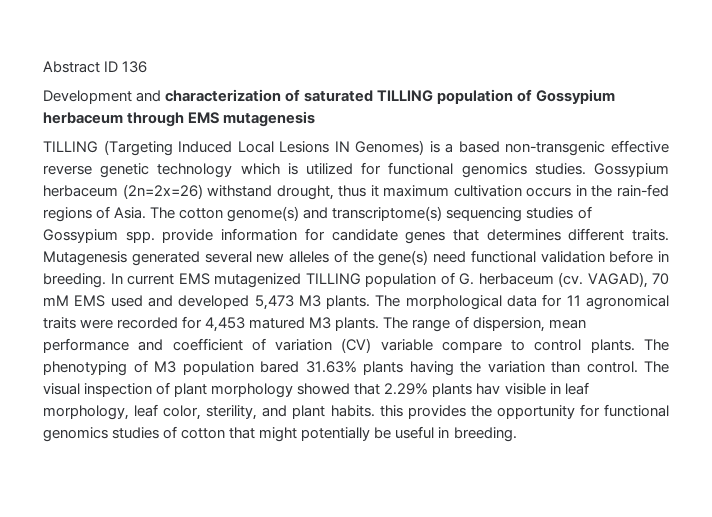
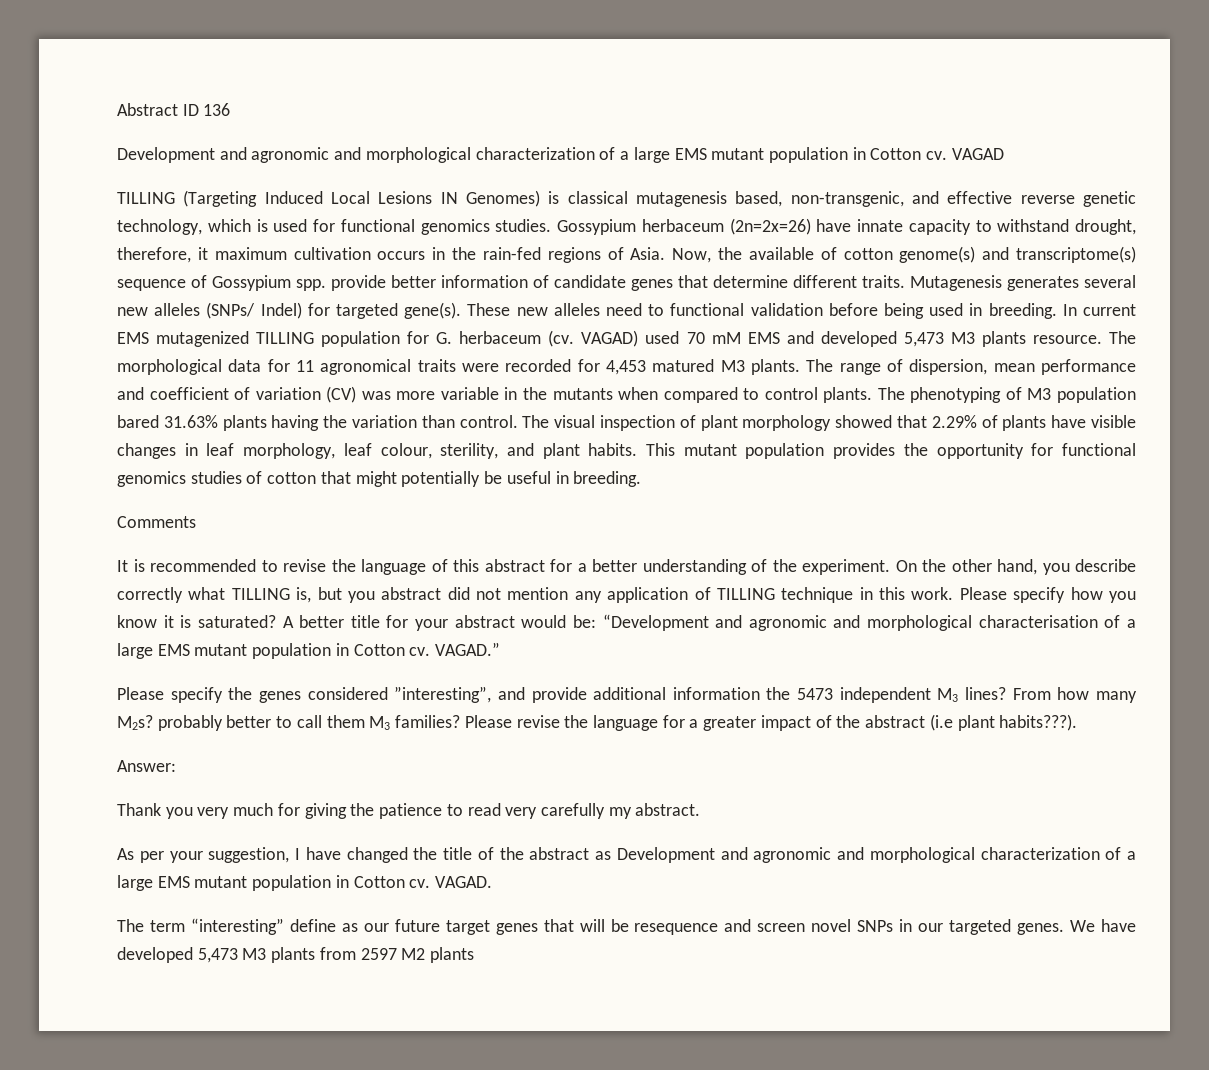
[165,89,616,104] [43,111,316,127] characterization of saturated TILLING population of Gossypium herbaceum through EMS mutagenesis -> [251,147,1004,163] agronomic and morphological characterization of a large EMS mutant population in Cotton cv. VAGAD
[445,141,606,156] a based non-transgenic -> [567,191,939,207] classical mutagenesis based, non-transgenic, and
[157,163,233,178] technology -> [117,219,202,235] technology,
[306,163,353,175] utilized -> [273,219,308,232] used
(203, 191) none -> [816,219,992,235] have innate capacity to
[338,185,367,197] thus -> [117,247,191,263] therefore,
[150,207,176,219] The -> [672,247,837,263] Now, the available of
[446,207,574,222] sequencing studies -> [117,279,186,291] sequence
[221,228,325,241] information for -> [391,275,549,288] better information of
[486,229,561,241] determines -> [713,275,788,288] determine
[131,251,200,266] generated -> [1007,276,1079,291] generates
[333,250,466,266] of the gene(s) need -> [206,302,665,319] (SNPs/ Indel) for targeted gene(s). These new alleles need to
(654, 256) none -> [884,303,964,319] being used
[440,272,455,285] of -> [407,331,430,344] for
[587,272,648,288] VAGAD), -> [581,330,680,347] VAGAD) used
[110,295,143,307] used -> (780, 338) none
[326,295,371,309] plants. -> [981,331,1102,347] plants resource.
[380,339,502,353] variable compare -> [361,387,738,403] was more variable in the mutants when compared
[432,383,546,397] plants hav visible -> [981,415,1136,431] [117,443,176,459] of plants have visible changes
[163,405,202,420] color, -> [380,443,432,459] colour,
[379,405,403,417] this -> [646,443,825,459] This mutant population
(517, 434) none -> [117,516,196,528] [117,559,1136,575] [117,587,1137,603] [117,614,1137,631] [117,642,501,659] [117,686,1137,703] [117,714,1078,731] [117,760,176,772] [117,803,701,819] [117,847,1136,863] [117,875,493,891] [117,918,1137,935] [117,947,475,963] // Comments // It is recommended to revise the language of this abstract for a better understanding of the experiment. On the other hand, you describe correctly what TILLING is, but you abstract did not mention any application of TILLING technique in this work. Please specify how you know it is saturated? A better title for your abstract would be: “Development and agronomic and morphological characterisation of a large EMS mutant population in Cotton cv. VAGAD.” // Please specify the genes considered ”interesting”, and provide additional information the 5473 independent M3 lines? From how many M2s? probably better to call them M3 families? Please revise the language for a greater impact of the abstract (i.e plant habits???). // Answer: // Thank you very much for giving the patience to read very carefully my abstract. // As per your suggestion, I have changed the title of the abstract as Development and agronomic and morphological characterization of a large EMS mutant population in Cotton cv. VAGAD. // The term “interesting” define as our future target genes that will be resequence and screen novel SNPs in our targeted genes. We have developed 5,473 M3 plants from 2597 M2 plants

